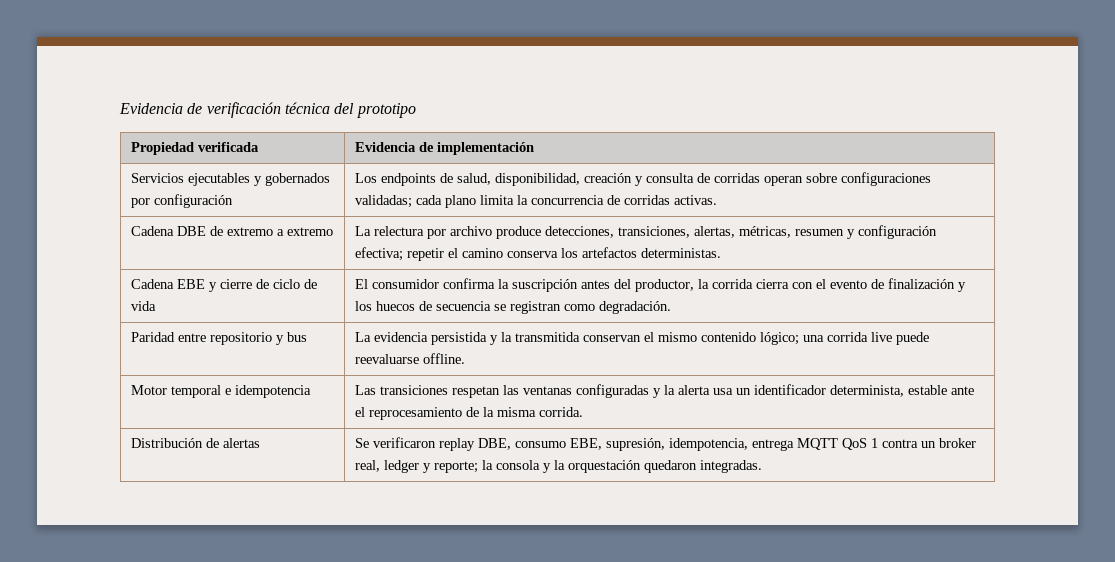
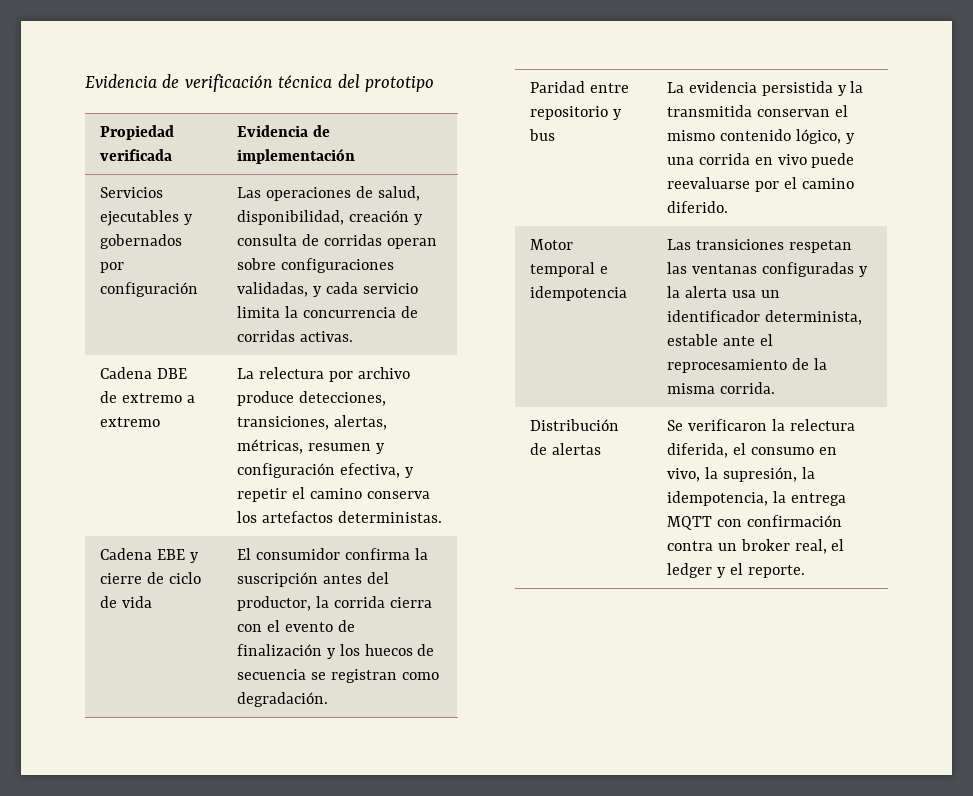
[355,173,437,186] Los endpoints -> [236,187,351,201] Las operaciones
[355,195,477,208] validadas; cada plano -> [236,282,418,297] validadas, y cada servicio
[355,247,404,261] efectiva; -> [339,463,414,478] efectiva, y
[760,332,930,345] [355,353,466,364] lógico; una corrida live puede reevaluarse offline. -> [795,129,855,144] [666,153,855,168] [666,177,854,192] [666,201,728,213] lógico, y una corrida en vivo puede reevaluarse por el camino diferido.
[439,438,879,451] replay DBE, consumo EBE, supresión, idempotencia, entrega MQTT QoS 1 -> [771,419,855,431] [666,443,837,458] [666,467,815,482] [666,491,846,506] [666,515,842,530] la relectura diferida, el consumo en vivo, la supresión, la idempotencia, la entrega MQTT con confirmación
(381, 466) none -> [831,539,845,551] el
[434,460,763,473] reporte; la consola y la orquestación quedaron integradas. -> [729,563,805,578] el reporte.

